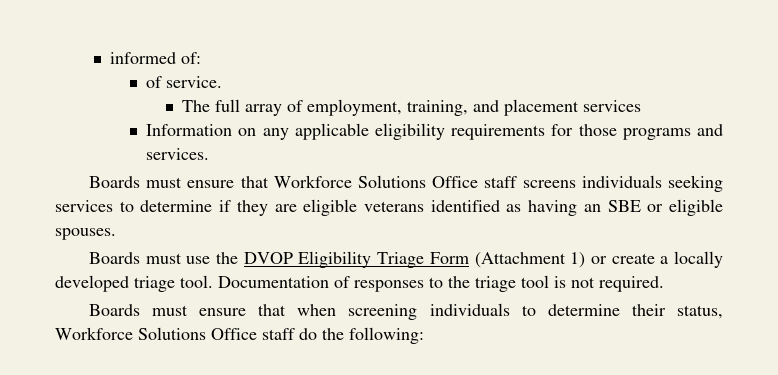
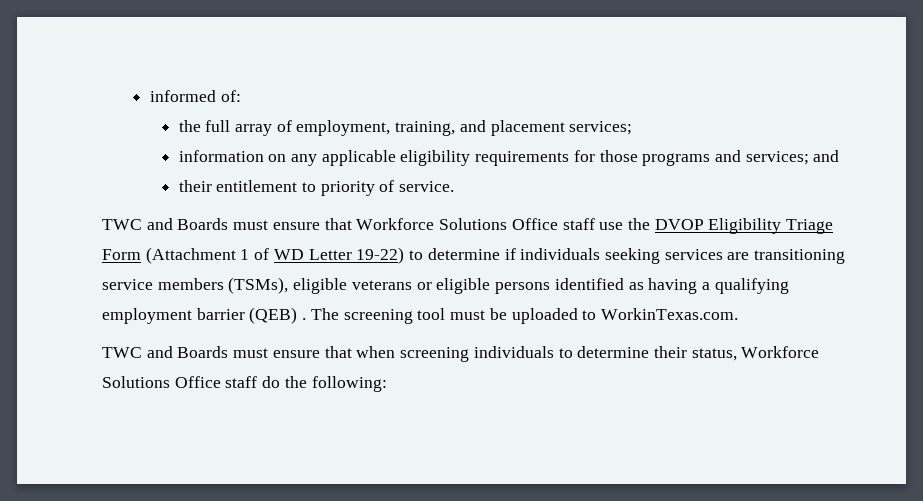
[146,76,223,88] [181,100,210,112] of service. // The -> [178,120,201,132] the
[582,100,641,112] [146,124,233,136] services // Information -> [569,121,633,135] [178,150,264,162] services; // information
[146,148,210,160] services. // -> [745,150,840,165] [178,180,455,196] [102,218,173,230] services; and // their entitlement to priority of service. // TWC and
[522,175,723,192] [55,199,723,216] [55,228,116,240] [88,252,182,264] screens individuals seeking services to determine if they are eligible veterans identified as having an SBE or eligible spouses. // Boards must -> (595, 224) none
[570,251,723,268] [55,275,664,292] 1) or create a locally developed triage tool. Documentation of responses to the triage tool is not required. // -> [240,247,846,264] [102,277,789,294] [102,307,738,324] [102,346,173,358] 1 of WD Letter 19-22) to determine if individuals seeking services are transitioning service members (TSMs), eligible veterans or eligible persons identified as having a qualifying employment barrier (QEB) . The screening tool must be uploaded to WorkinTexas.com. // TWC and

